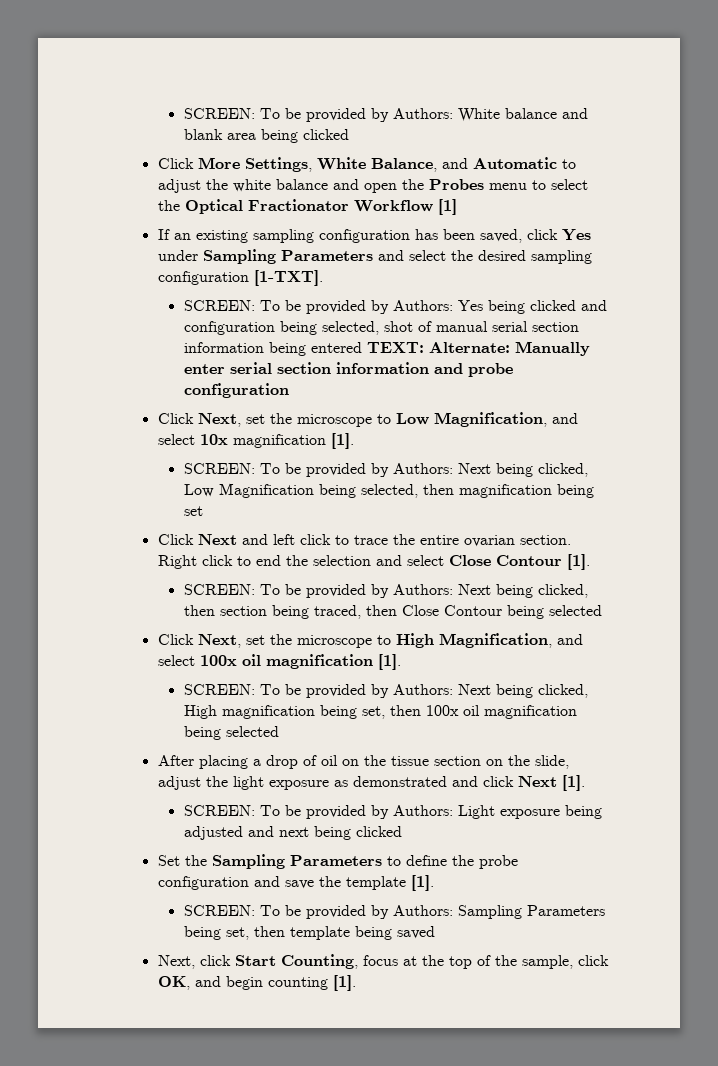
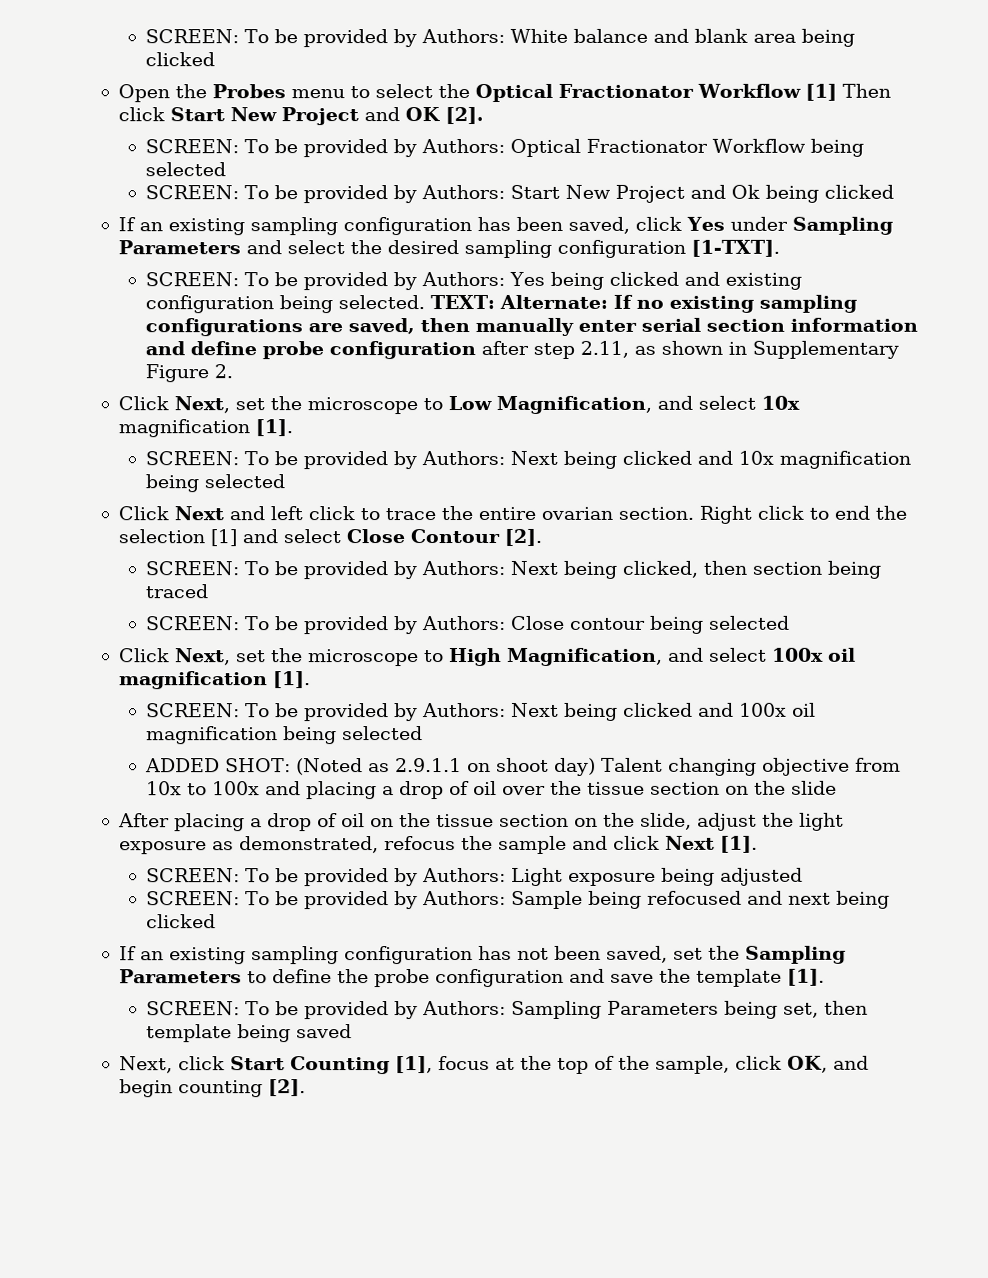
[157,157,576,172] [157,179,397,193] Click More Settings, White Balance, and Automatic to adjust the white balance and open -> [117,84,170,103] Open
(457, 207) none -> [841,83,891,98] [117,107,484,126] [145,138,865,158] [145,162,227,177] [145,184,895,204] Then click Start New Project and OK [2]. // SCREEN: To be provided by Authors: Optical Fractionator Workflow being selected // SCREEN: To be provided by Authors: Start New Project and Ok being clicked
(607, 305) none -> [725,272,803,290] existing
[321,321,579,335] [183,341,590,356] selected, shot of manual serial section information being entered TEXT: Alternate: Manually -> [338,294,858,313] [145,317,575,337] selected. TEXT: Alternate: If no existing sampling configurations are saved, then manually
[467,363,513,377] [183,383,289,398] probe configuration -> [190,340,900,360] [145,364,234,383] define probe configuration after step 2.11, as shown in Supplementary Figure 2.
[537,463,588,477] [183,483,594,498] [183,506,203,516] clicked, Low Magnification being selected, then magnification being set -> [622,450,912,469] [145,474,286,493] clicked and 10x magnification being selected
(371, 560) none -> [209,529,237,547] [1]
[566,554,590,570] [1]. -> [503,528,542,546] [2].
[313,605,502,619] traced, then Close Contour -> [145,584,209,599] [145,615,646,635] traced // SCREEN: To be provided by Authors: Close contour
[537,684,588,698] [183,705,421,719] clicked, High magnification being set, then -> [623,702,735,717] clicked and
(279, 731) none -> [145,757,902,776] [146,780,838,800] // ADDED SHOT: (Noted as 2.9.1.1 on shoot day) Talent changing objective from 10x to 100x and placing a drop of oil over the tissue section on the slide
[352,776,447,787] demonstrated -> [238,835,567,854] demonstrated, refocus the sample
[247,826,402,840] [157,855,180,866] and next being clicked // Set -> [146,890,891,910] [146,914,217,929] [118,945,703,965] // SCREEN: To be provided by Authors: Sample being refocused and next being clicked // If an existing sampling configuration has not been saved, set
[280,954,358,969] Counting, -> [289,1056,433,1075] Counting [1],
[332,975,356,991] [1]. -> [267,1079,306,1097] [2].

